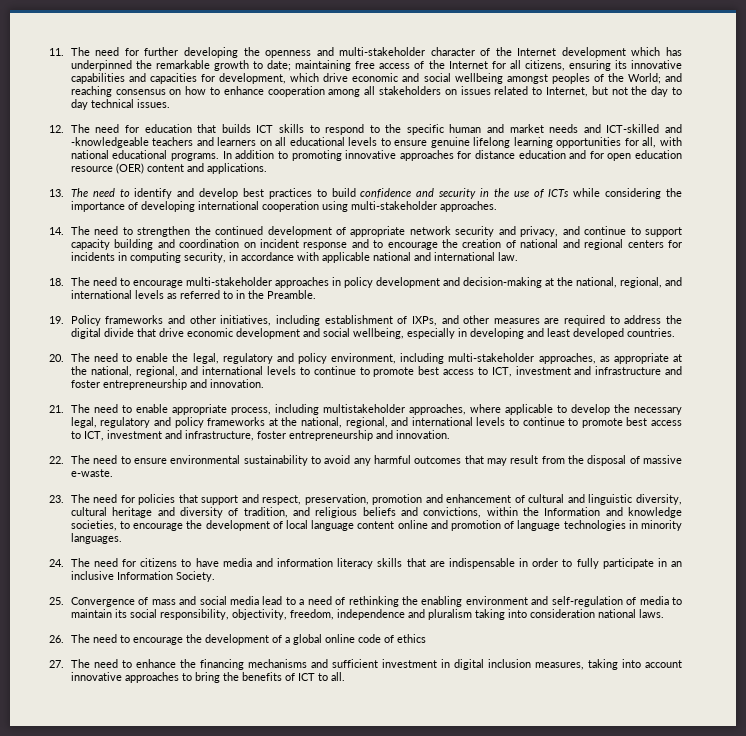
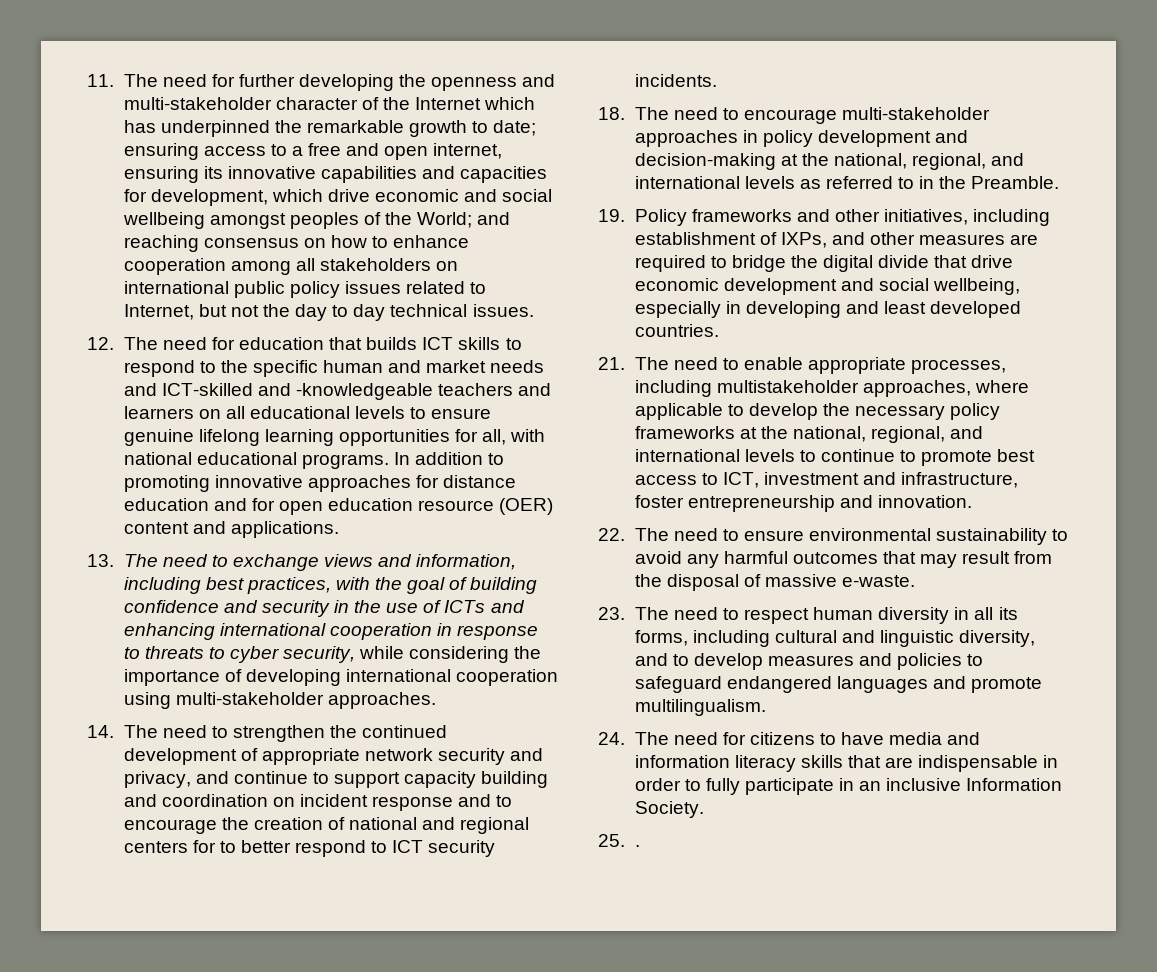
[561,47,626,58] development -> (482, 103) none
[295,60,565,71] maintaining free access of the Internet for all citizens, -> [123,143,503,160] ensuring access to a free and open internet,
(457, 92) none -> [123,281,340,298] international public policy
[134,188,356,199] identify and develop best practices to build -> [232,554,517,571] [123,577,538,594] exchange views and information, including best practices, with the goal of building
(570, 193) none -> [490,600,525,613] [123,623,539,640] [123,646,356,663] and enhancing international cooperation in response to threats to cyber security,
[70,252,518,263] incidents in computing security, in accordance with applicable national and international law. -> [219,840,496,857] [634,74,717,87] to better respond to ICT security incidents.
[624,315,662,324] address -> [731,255,786,272] bridge
[49,353,682,364] [70,366,683,377] [70,379,264,390] [49,404,271,415] 20. The need to enable the legal, regulatory and policy environment, including multi-stakeholder approaches, as appropriate at the national, regional, and international levels to continue to promote best access to ICT, investment and infrastructure and foster entrepreneurship and innovation. // 21. The need to enable appropriate process, -> [598,357,1007,374] 21. The need to enable appropriate processes,
[70,417,172,428] legal, regulatory and -> (946, 412) none
[120,494,682,505] [70,507,683,518] [70,520,682,531] [70,533,122,544] for policies that support and respect, preservation, promotion and enhancement of cultural and linguistic diversity, cultural heritage and diversity of tradition, and religious beliefs and convictions, within the Information and knowledge societies, to encourage the development of local language content online and promotion of language technologies in minority languages. -> [722,607,1018,624] [634,630,1036,647] [634,653,984,670] [634,676,1043,693] [634,699,766,716] to respect human diversity in all its forms, including cultural and linguistic diversity, and to develop measures and policies to safeguard endangered languages and promote multilingualism.
[70,596,683,607] [70,609,664,620] [49,634,426,645] [49,659,682,670] [70,672,345,683] Convergence of mass and social media lead to a need of rethinking the enabling environment and self-regulation of media to maintain its social responsibility, objectivity, freedom, independence and pluralism taking into consideration national laws. // 26. The need to encourage the development of a global online code of ethics // 27. The need to enhance the financing mechanisms and sufficient investment in digital inclusion measures, taking into account innovative approaches to bring the benefits of ICT to all. -> [634,845,640,847] .

